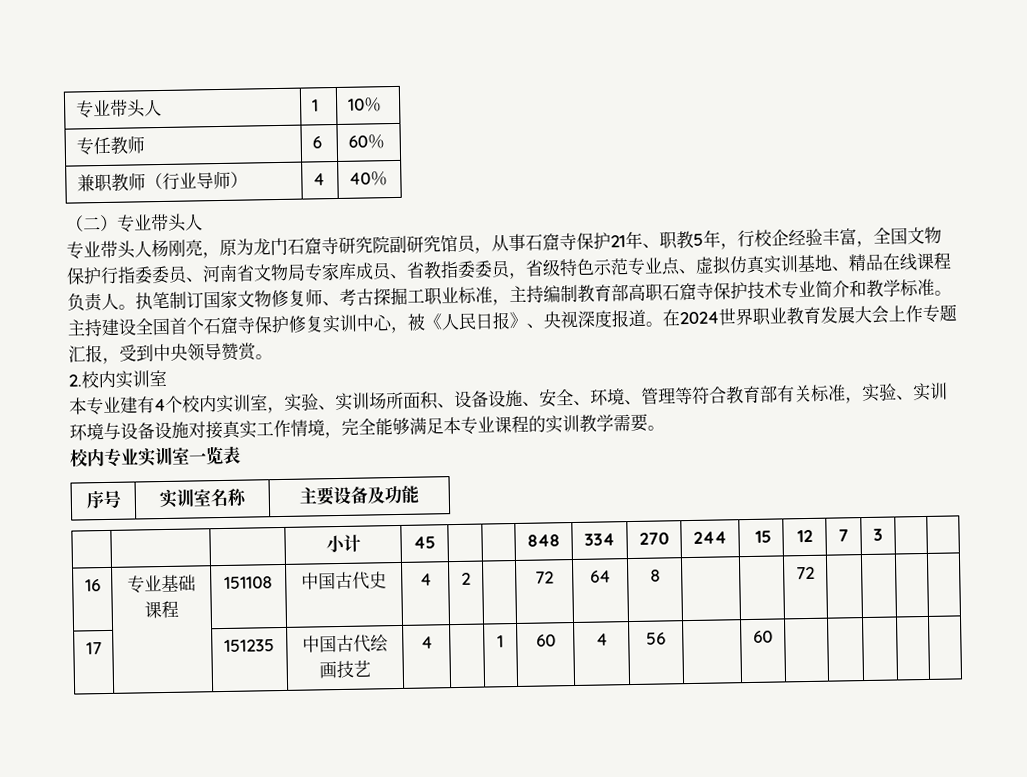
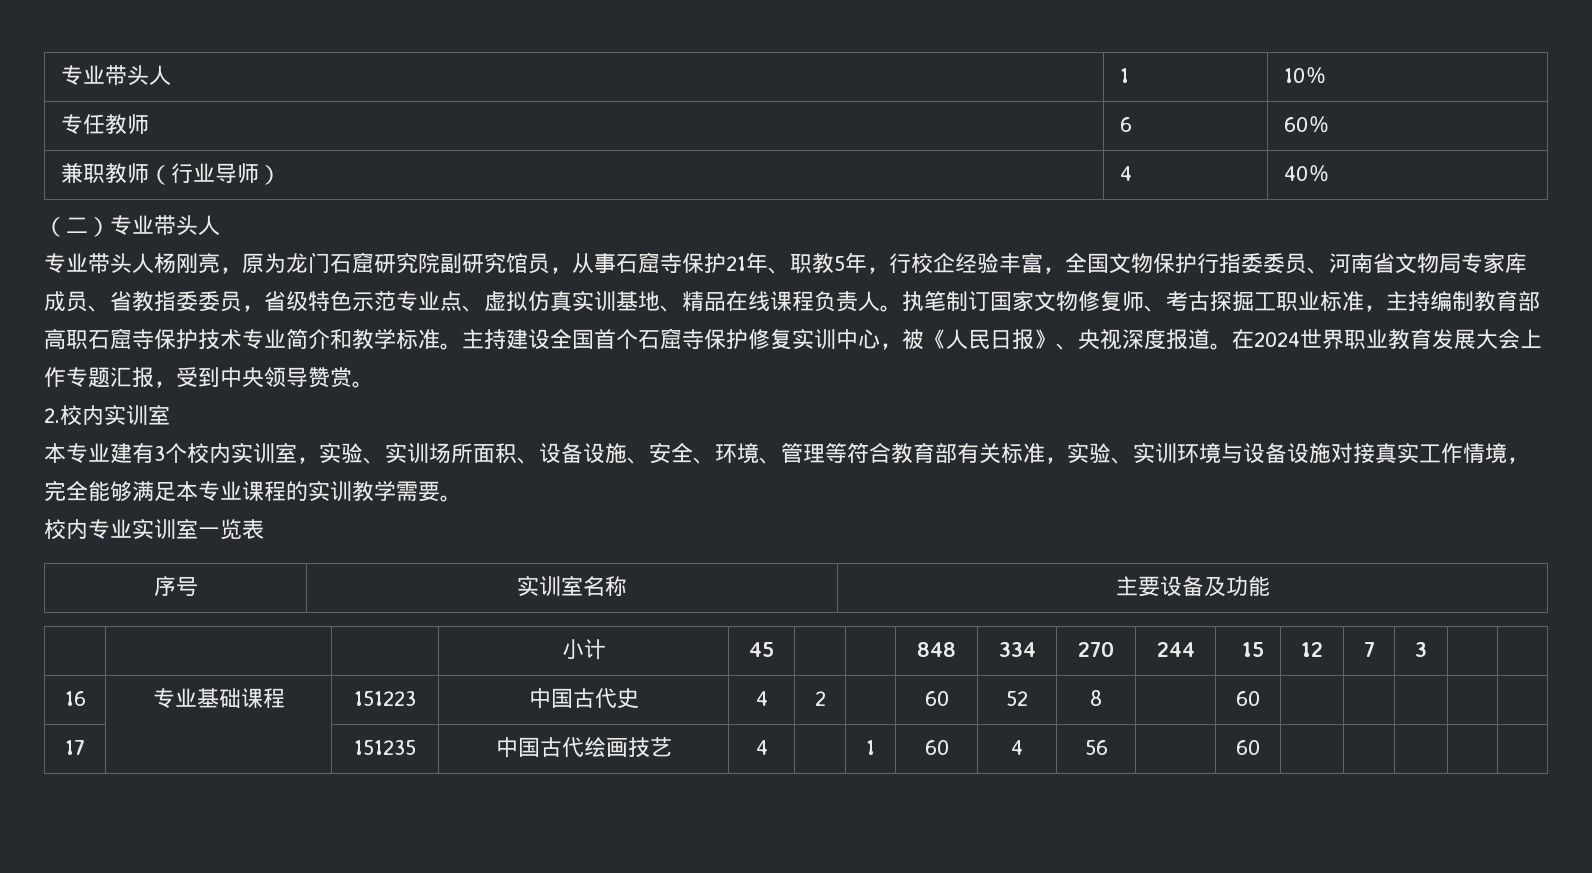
[321,236,339,255] 寺 -> (374, 263) none
[154,398,166,412] 4 -> [154,446,165,461] 3
[224,576,273,589] 151108 -> [354,691,416,706] 151223
[535,571,554,584] [590,570,611,583] 72 | 64 -> [924,691,949,706] [1006,691,1028,706] 60 | 52
[796,566,815,580] | 72 -> [1236,691,1260,706] 60 |

